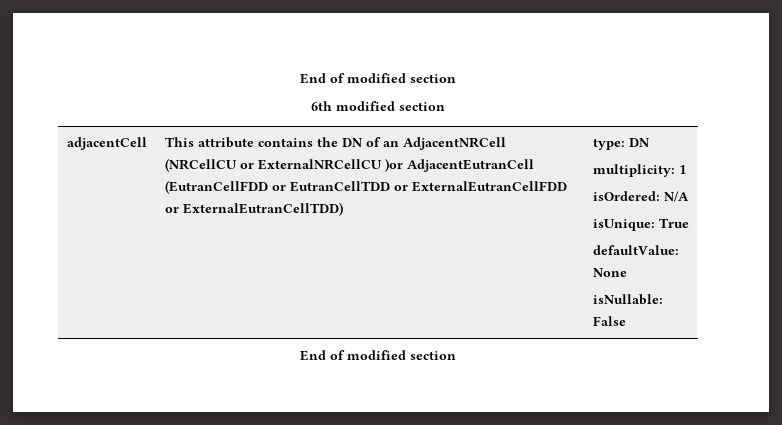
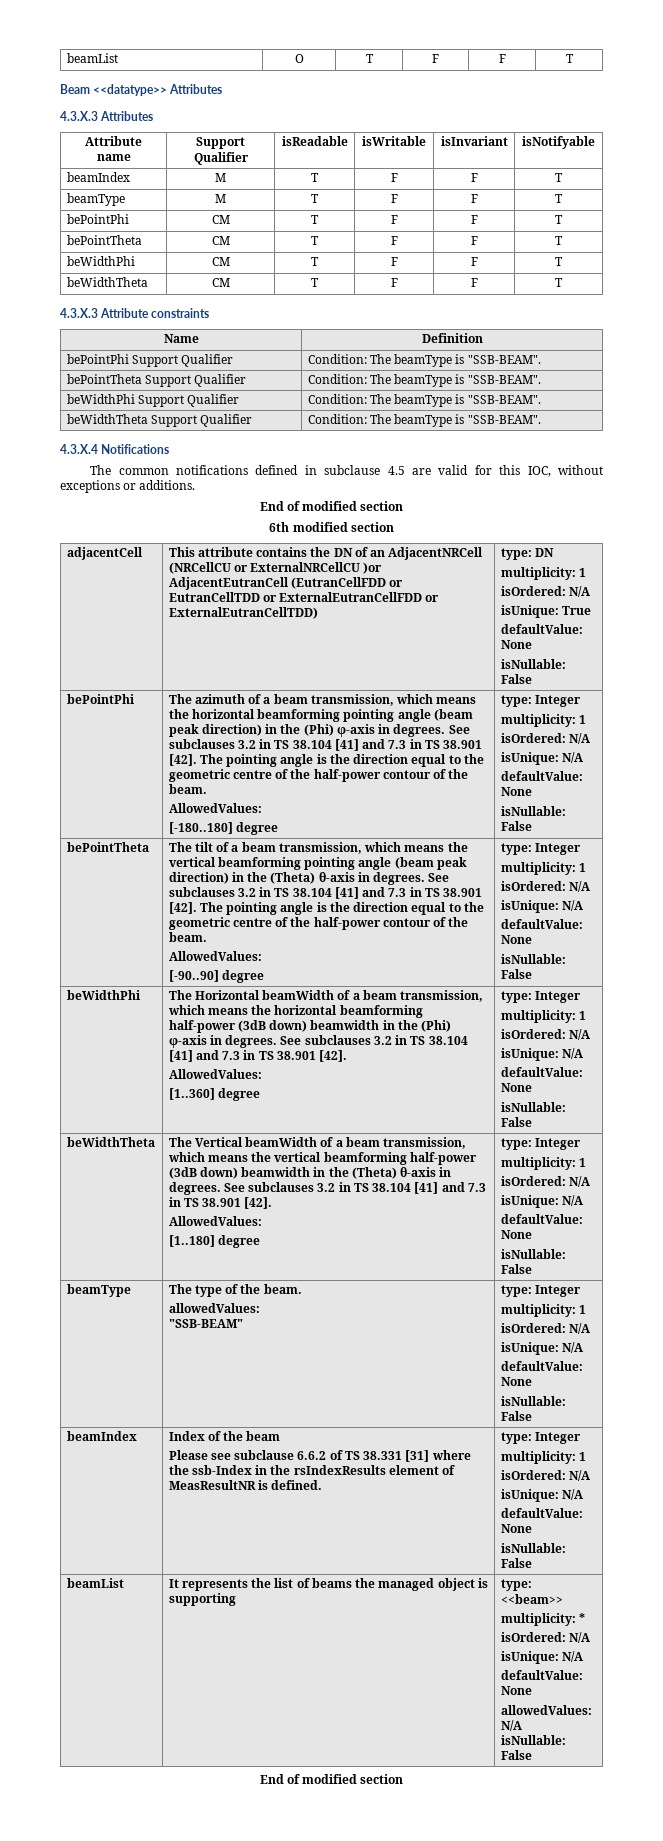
(300, 78) none -> [66,53,118,63] [294,54,304,63] [365,54,374,63] [432,54,439,63] [498,54,506,63] [565,54,574,63] [60,84,223,96] [60,111,154,121] [85,136,142,146] [96,154,131,161] [196,137,245,149] [193,152,249,165] [281,136,348,146] [362,136,426,146] [440,136,508,146] [522,136,595,149] [66,172,130,182] [215,173,226,182] [311,173,319,182] [390,173,398,182] [470,173,478,182] [555,173,563,182] [66,193,125,206] [215,194,226,203] [311,194,319,203] [390,194,398,203] [470,194,478,203] [555,194,563,203] [66,214,129,224] [211,215,230,224] [311,215,319,224] [390,215,398,224] [470,215,478,224] [555,215,563,224] [66,235,142,245] [211,236,230,245] [311,236,319,245] [390,236,398,245] [470,236,478,245] [555,236,563,245] [66,256,135,266] [211,257,230,266] [311,257,319,266] [390,257,398,266] [470,257,478,266] [555,257,563,266] [66,277,148,287] [211,278,230,287] [311,278,319,287] [390,278,398,287] [470,278,478,287] [555,278,563,287] [60,308,210,318] [163,334,199,343] [421,333,483,343] [66,354,234,367] [307,354,541,367] [66,374,247,387] [307,374,541,387] [66,394,240,407] [307,394,541,407] [66,414,253,427] [307,414,541,427] [60,444,170,454] [90,465,604,477] [60,480,196,493] beamList | O | T | F | F | T // Beam <<datatype>> Attributes // 4.3.X.3 Attributes // Attribute name | Support Qualifier | isReadable | isWritable | isInvariant | isNotifyable // beamIndex | M | T | F | F | T // beamType | M | T | F | F | T // bePointPhi | CM | T | F | F | T // bePointTheta | CM | T | F | F | T // beWidthPhi | CM | T | F | F | T // beWidthTheta | CM | T | F | F | T // 4.3.X.3 Attribute constraints // Name | Definition // bePointPhi Support Qualifier | Condition: The beamType is "SSB-BEAM". // bePointTheta Support Qualifier | Condition: The beamType is "SSB-BEAM". // beWidthPhi Support Qualifier | Condition: The beamType is "SSB-BEAM". // beWidthTheta Support Qualifier | Condition: The beamType is "SSB-BEAM". // 4.3.X.4 Notifications // The common notifications defined in subclause 4.5 are valid for this IOC, without exceptions or additions. //
(626, 321) none -> [66,694,135,704] [168,694,477,706] [168,709,473,722] [168,724,470,737] [168,739,483,751] [168,754,484,767] [168,769,469,782] [168,784,207,794] [168,803,262,813] [168,822,278,835] [500,695,581,707] [500,714,586,727] [500,733,591,744] [500,752,584,765] [500,771,583,781] [500,787,532,796] [500,806,566,816] [500,821,532,831] [66,842,149,852] [168,842,468,854] [168,857,467,870] [168,872,450,885] [168,887,483,899] [168,902,484,915] [168,917,469,930] [168,932,207,942] [168,951,262,961] [168,970,264,983] [500,843,581,855] [500,862,586,875] [500,881,591,892] [500,900,584,913] [500,919,583,929] [500,935,532,944] [500,954,566,964] [500,969,532,979] [66,990,141,1000] [168,990,484,1002] [167,1005,423,1018] [168,1020,452,1033] [168,1035,468,1048] [168,1050,348,1062] [168,1069,262,1079] [168,1088,260,1101] [500,991,581,1003] [500,1010,586,1023] [500,1029,591,1040] [500,1048,584,1061] [500,1067,583,1077] [500,1083,532,1092] [500,1102,566,1112] [500,1117,532,1127] [66,1137,155,1147] [168,1137,467,1149] [167,1152,477,1165] [168,1167,452,1179] [168,1182,486,1195] [168,1197,273,1209] [168,1216,262,1226] [168,1235,260,1248] [500,1138,581,1150] [500,1157,586,1170] [500,1176,591,1187] [500,1195,584,1208] [500,1214,583,1224] [500,1230,532,1239] [500,1249,566,1259] [500,1264,532,1274] [66,1284,131,1297] [168,1284,302,1297] [168,1303,260,1313] [168,1319,243,1328] [500,1285,581,1297] [500,1304,586,1317] [500,1323,591,1334] [500,1342,584,1355] [500,1361,583,1371] [500,1377,532,1386] [500,1396,566,1406] [500,1411,532,1421] [66,1431,137,1441] [168,1431,281,1441] [168,1450,471,1462] [168,1465,456,1475] [168,1480,323,1490] [500,1432,581,1444] [500,1451,586,1464] [500,1470,591,1481] [500,1489,584,1502] [500,1508,583,1518] [500,1524,532,1533] [500,1543,566,1553] [500,1558,532,1568] [66,1578,124,1588] [168,1578,488,1591] [168,1593,236,1606] [500,1579,532,1591] [500,1594,563,1604] [500,1613,585,1626] [500,1632,591,1643] [500,1651,584,1664] [500,1670,583,1680] [500,1686,532,1695] [500,1705,592,1715] [500,1720,523,1731] [500,1735,566,1745] [500,1750,532,1760] // bePointPhi | The azimuth of a beam transmission, which means the horizontal beamforming pointing angle (beam peak direction) in the (Phi) φ-axis in degrees. See subclauses 3.2 in TS 38.104 [41] and 7.3 in TS 38.901 [42]. The pointing angle is the direction equal to the geometric centre of the half-power contour of the beam. // AllowedValues: // [-180..180] degree | type: Integer // multiplicity: 1 // isOrdered: N/A // isUnique: N/A // defaultValue: None // isNullable: False // bePointTheta | The tilt of a beam transmission, which means the vertical beamforming pointing angle (beam peak direction) in the (Theta) θ-axis in degrees. See subclauses 3.2 in TS 38.104 [41] and 7.3 in TS 38.901 [42]. The pointing angle is the direction equal to the geometric centre of the half-power contour of the beam. // AllowedValues: // [-90..90] degree | type: Integer // multiplicity: 1 // isOrdered: N/A // isUnique: N/A // defaultValue: None // isNullable: False // beWidthPhi | The Horizontal beamWidth of a beam transmission, which means the horizontal beamforming half-power (3dB down) beamwidth in the (Phi) φ-axis in degrees. See subclauses 3.2 in TS 38.104 [41] and 7.3 in TS 38.901 [42]. // AllowedValues: // [1..360] degree | type: Integer // multiplicity: 1 // isOrdered: N/A // isUnique: N/A // defaultValue: None // isNullable: False // beWidthTheta | The Vertical beamWidth of a beam transmission, which means the vertical beamforming half-power (3dB down) beamwidth in the (Theta) θ-axis in degrees. See subclauses 3.2 in TS 38.104 [41] and 7.3 in TS 38.901 [42]. // AllowedValues: // [1..180] degree | type: Integer // multiplicity: 1 // isOrdered: N/A // isUnique: N/A // defaultValue: None // isNullable: False // beamType | The type of the beam. // allowedValues: // "SSB-BEAM" | type: Integer // multiplicity: 1 // isOrdered: N/A // isUnique: N/A // defaultValue: None // isNullable: False // beamIndex | Index of the beam // Please see subclause 6.6.2 of TS 38.331 [31] where the ssb-Index in the rsIndexResults element of MeasResultNR is defined. | type: Integer // multiplicity: 1 // isOrdered: N/A // isUnique: N/A // defaultValue: None // isNullable: False // beamList | It represents the list of beams the managed object is supporting | type: <<beam>> // multiplicity: * // isOrdered: N/A // isUnique: N/A // defaultValue: None // allowedValues: N/A // isNullable: False

